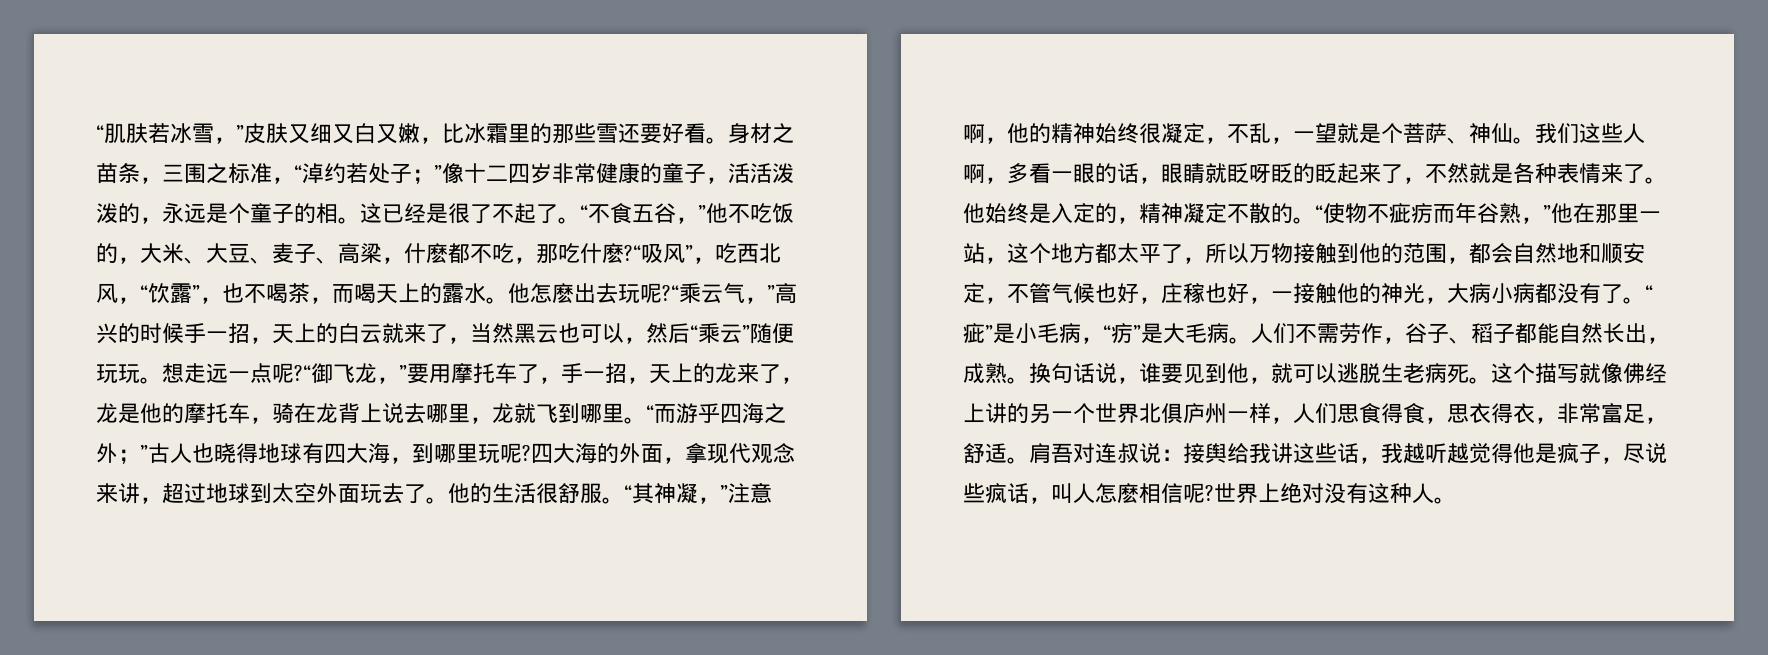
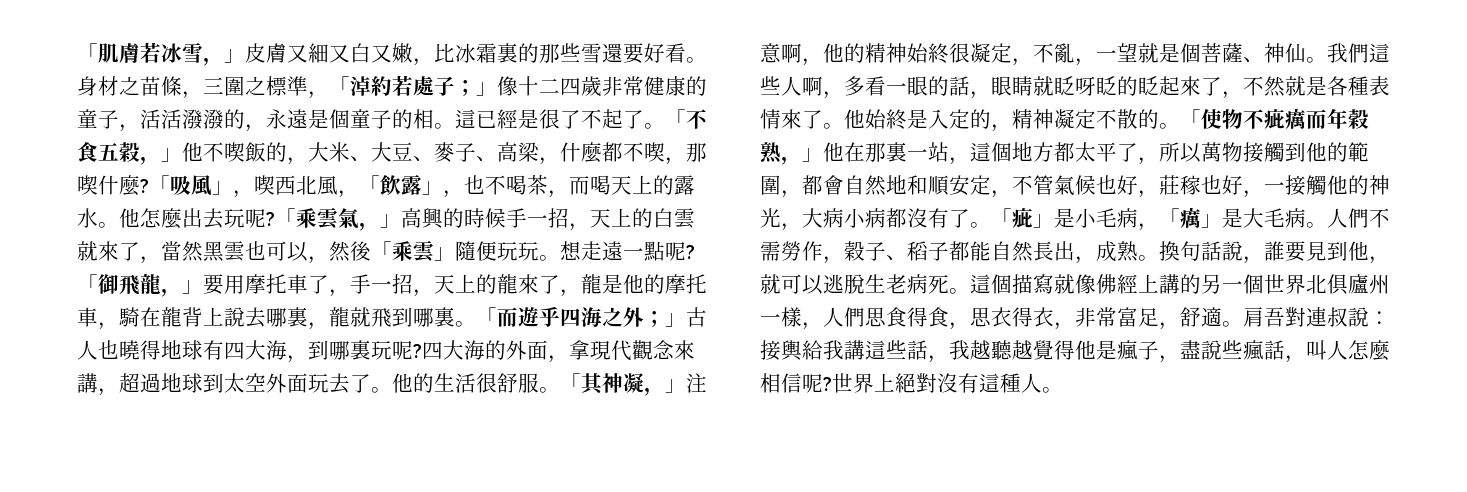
[96,123,332,144] “肌肤若冰雪，”皮肤又细 -> [77,42,329,66] 「肌膚若冰雪，」皮膚又細
[508,123,530,143] 里 -> [497,43,518,63] 裏
[618,123,640,143] 还 -> [602,43,623,63] 還
[118,163,442,184] 条，三围之标准，“淖约若处子；” -> [161,75,497,99] 條，三圍之標準，「淖約若處子；」
[530,163,552,184] 岁 -> [581,76,602,97] 歲
[772,163,794,183] [96,203,250,224] 泼泼的，永远是个 -> [182,109,350,132] 潑潑的，永遠是個
[360,203,426,223] 这已经 -> [455,109,518,129] 這已經
[580,202,794,224] “不食五谷，”他不吃饭 -> [665,109,708,129] [77,142,266,165] 「不食五穀，」他不喫飯
[272,243,294,263] 麦 -> [434,142,455,163] 麥
[426,243,781,264] [96,283,200,304] 麽都不吃，那吃什麽?“吸风”，吃西北风，“饮露” -> [581,142,707,165] [77,174,443,198] 麼都不喫，那喫什麼?「吸風」，喫西北風，「飲露」
[552,283,574,303] 麽 -> [161,208,182,229] 麼
[662,283,797,304] [96,323,162,344] ?“乘云气，”高兴的时 -> [266,207,485,231] ?「乘雲氣，」高興的時
[360,323,794,344] [96,363,407,384] 云就来了，当然黑云也可以，然后“乘云”随便玩玩。想走远一点呢?“御飞龙，” -> [674,208,695,229] [77,240,695,264] [77,274,203,297] 雲就來了，當然黑雲也可以，然後「乘雲」隨便玩玩。想走遠一點呢?「御飛龍，」
[495,363,517,384] 车 -> [287,274,308,294] 車
[715,363,803,384] [96,403,786,424] [96,443,236,464] 龙来了，龙是他的摩托车，骑在龙背上说去哪里，龙就飞到哪里。“而游乎四海之外；”古人也晓 -> [497,274,707,297] [77,306,707,330] [77,340,140,360] 龍來了，龍是他的摩托車，騎在龍背上說去哪裏，龍就飛到哪裏。「而遊乎四海之外；」古人也曉
[456,443,478,463] 里 -> [350,340,371,360] 裏
[707,443,795,464] [96,483,206,504] 现代观念来讲，超过 -> [590,340,695,361] [77,373,161,396] 現代觀念來講，超過
[624,485,632,501] “ -> [560,373,581,391] 「
[720,485,728,501] ” -> [665,379,686,393] 」
[1117,123,1139,143] 终 -> [928,43,949,64] 終
[1249,123,1271,143] 乱 -> [1054,43,1075,63] 亂
[1381,123,1447,144] 个菩萨 -> [1180,43,1243,63] 個菩薩
[1557,123,1601,143] 们这 -> [1348,43,1390,63] 們這
[1117,163,1139,183] 话 -> [949,76,970,96] 話
[1359,163,1381,183] 来 -> [1180,76,1201,96] 來
[1535,163,1623,183] 种表情来 -> [1348,76,1390,96] [760,109,802,129] 種表情來
[1007,203,1029,223] 终 -> [886,109,907,130] 終
[1315,205,1323,221] “ -> [1180,109,1201,127] 「
[1411,202,1661,224] [963,243,1051,264] 疠而年谷熟，”他在那里一站，这个 -> [1285,108,1369,129] [760,142,1012,165] 癘而年穀熟，」他在那裏一站，這個
[1249,243,1513,264] 万物接触到他的范围，都会 -> [1201,142,1369,163] [760,175,844,198] 萬物接觸到他的範圍，都會
[1601,243,1623,263] 顺 -> [928,175,949,196] 順
[1051,283,1073,303] 气 -> [1054,175,1075,196] 氣
[1161,283,1183,304] 庄 -> [1159,175,1180,195] 莊
[1315,283,1337,304] 触 -> [1306,175,1327,195] 觸
[1557,283,1653,304] [963,322,1427,344] 没有了。“疵”是小毛病，“疠”是大毛病。人们不需劳作，谷 -> [907,207,1390,231] [760,241,865,264] 沒有了。「疵」是小毛病，「癘」是大毛病。人們不需勞作，穀
[1603,323,1625,343] 长 -> [1033,241,1054,261] 長
[1029,363,1205,384] 换句话说，谁要见 -> [1159,241,1327,264] 換句話說，誰要見
[1359,363,1381,383] 脱 -> [844,274,865,294] 脫
[1491,363,1667,383] [963,403,1337,424] 这个描写就像佛经上讲的另一个世界北俱庐州一样，人们 -> [970,274,1390,295] [760,307,865,330] 這個描寫就像佛經上講的另一個世界北俱廬州一樣，人們
[985,443,1667,464] [963,483,1029,504] 适。肩吾对连叔说：接舆给我讲这些话，我越听越觉得他是疯子，尽说些疯话 -> [1201,307,1390,327] [760,340,1285,363] 適。肩吾對連叔說：接輿給我講這些話，我越聽越覺得他是瘋子，盡說些瘋話
[1117,483,1139,503] 麽 -> [1369,340,1390,361] 麼
[1280,483,1412,504] 绝对没有这种 -> [895,373,1021,393] 絕對沒有這種

